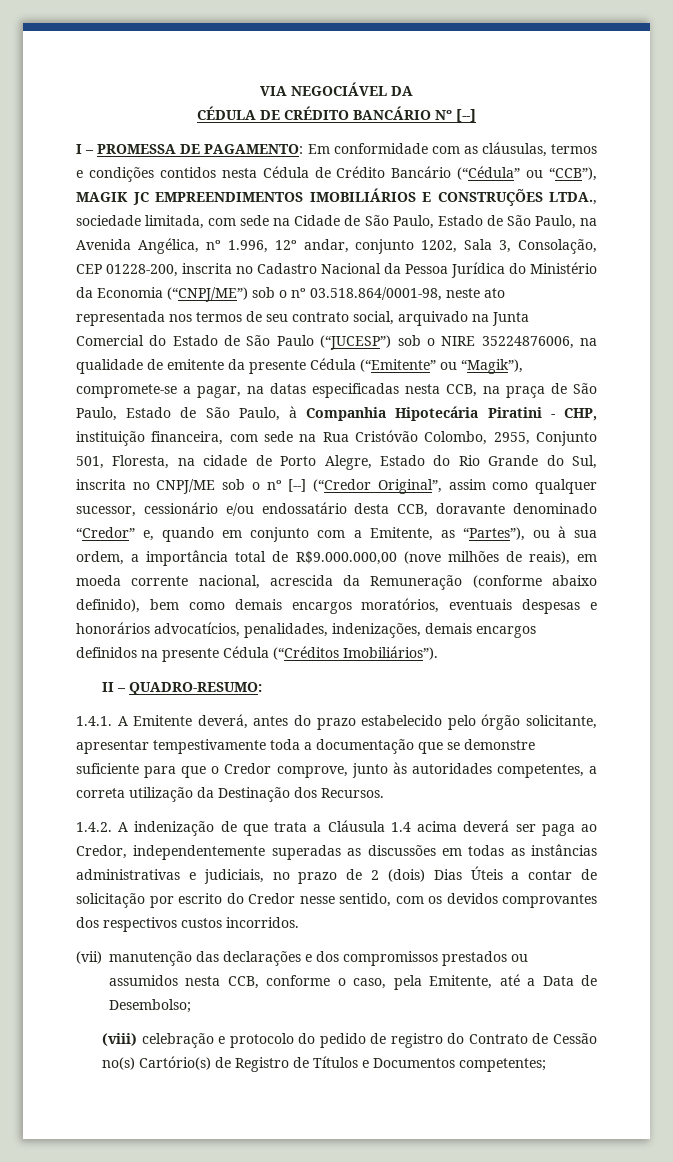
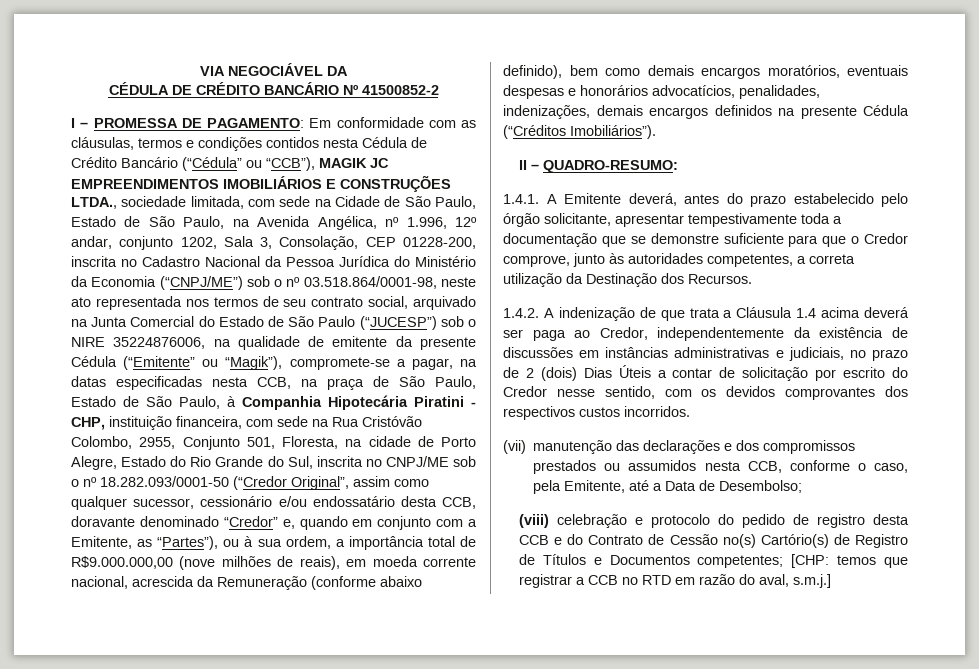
[456,109,476,122] [--] -> [361,85,439,95] 41500852-2
[288,479,307,492] [--] -> [100,476,229,487] 18.282.093/0001-50
[271,845,525,860] superadas as discussões em todas as -> [793,327,908,338] [503,347,600,358] da existência de discussões em
(443, 1040) none -> [873,514,909,525] [519,535,563,545] desta CCB e
(547, 1065) none -> [791,554,908,568] [519,574,832,588] [CHP: temos que registrar a CCB no RTD em razão do aval, s.m.j.]

